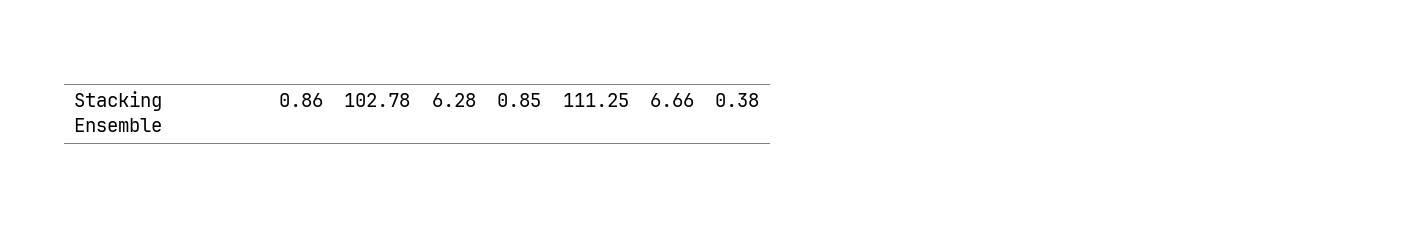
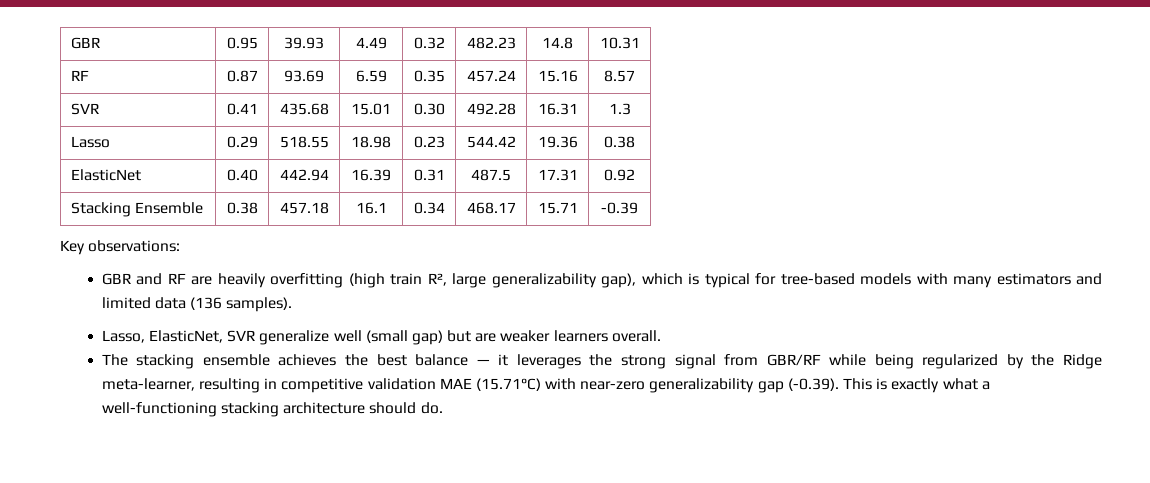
[74,91,163,111] [74,118,163,132] [278,93,323,107] [344,93,410,107] [431,93,476,107] [497,93,541,107] [562,93,629,107] [650,93,694,107] [715,93,759,107] Stacking Ensemble | 0.86 | 102.78 | 6.28 | 0.85 | 111.25 | 6.66 | 0.38 -> [70,37,100,49] [226,37,258,49] [284,37,324,49] [355,37,387,49] [413,37,445,49] [466,37,516,49] [542,37,573,49] [599,37,640,49] [70,70,89,81] [226,70,258,82] [284,70,324,82] [355,70,387,82] [413,70,445,82] [466,70,516,82] [537,70,578,82] [604,70,635,82] [70,103,99,115] [226,103,258,115] [279,103,329,115] [351,103,391,115] [413,103,445,115] [466,103,516,115] [537,103,578,115] [608,103,631,115] [70,136,110,148] [226,136,258,148] [279,136,329,148] [351,136,391,148] [413,136,445,148] [466,136,516,148] [537,136,578,148] [604,136,635,148] [70,169,141,181] [226,169,258,181] [279,169,329,181] [351,169,391,181] [413,169,445,181] [471,169,511,181] [537,169,578,181] [604,169,635,181] [70,202,203,217] [226,202,258,214] [279,202,329,214] [355,202,387,214] [413,202,445,214] [466,202,516,214] [537,202,578,214] [601,202,638,214] [60,240,181,255] [101,273,1103,288] [101,297,293,312] [101,330,661,345] [101,354,1103,369] [101,378,990,393] [101,402,443,417] GBR | 0.95 | 39.93 | 4.49 | 0.32 | 482.23 | 14.8 | 10.31 // RF | 0.87 | 93.69 | 6.59 | 0.35 | 457.24 | 15.16 | 8.57 // SVR | 0.41 | 435.68 | 15.01 | 0.30 | 492.28 | 16.31 | 1.3 // Lasso | 0.29 | 518.55 | 18.98 | 0.23 | 544.42 | 19.36 | 0.38 // ElasticNet | 0.40 | 442.94 | 16.39 | 0.31 | 487.5 | 17.31 | 0.92 // Stacking Ensemble | 0.38 | 457.18 | 16.1 | 0.34 | 468.17 | 15.71 | -0.39 // Key observations: // GBR and RF are heavily overfitting (high train R², large generalizability gap), which is typical for tree-based models with many estimators and limited data (136 samples). // Lasso, ElasticNet, SVR generalize well (small gap) but are weaker learners overall. // The stacking ensemble achieves the best balance — it leverages the strong signal from GBR/RF while being regularized by the Ridge meta-learner, resulting in competitive validation MAE (15.71°C) with near-zero generalizability gap (-0.39). This is exactly what a well-functioning stacking architecture should do.

